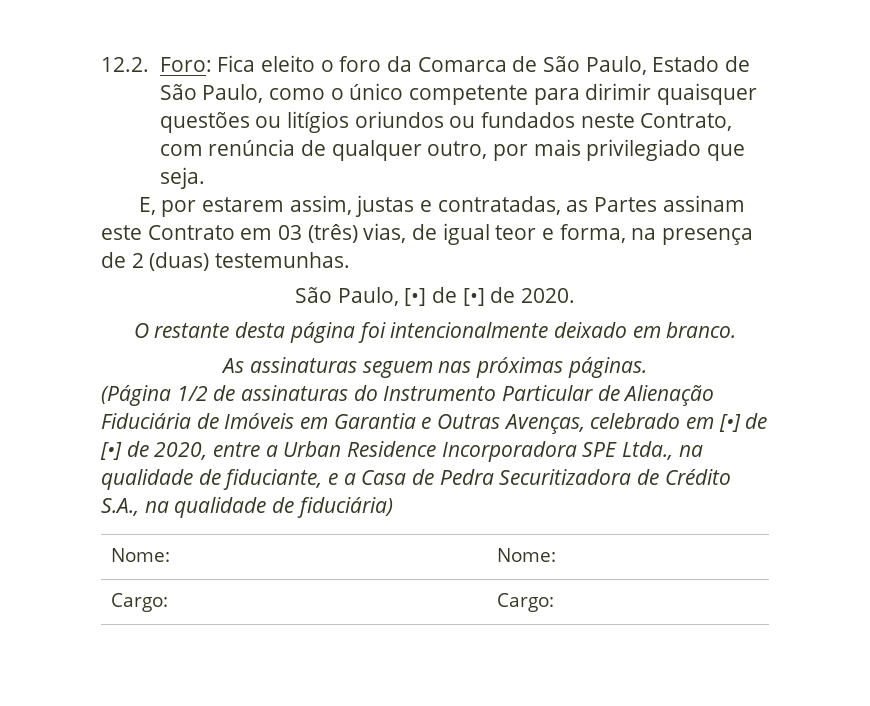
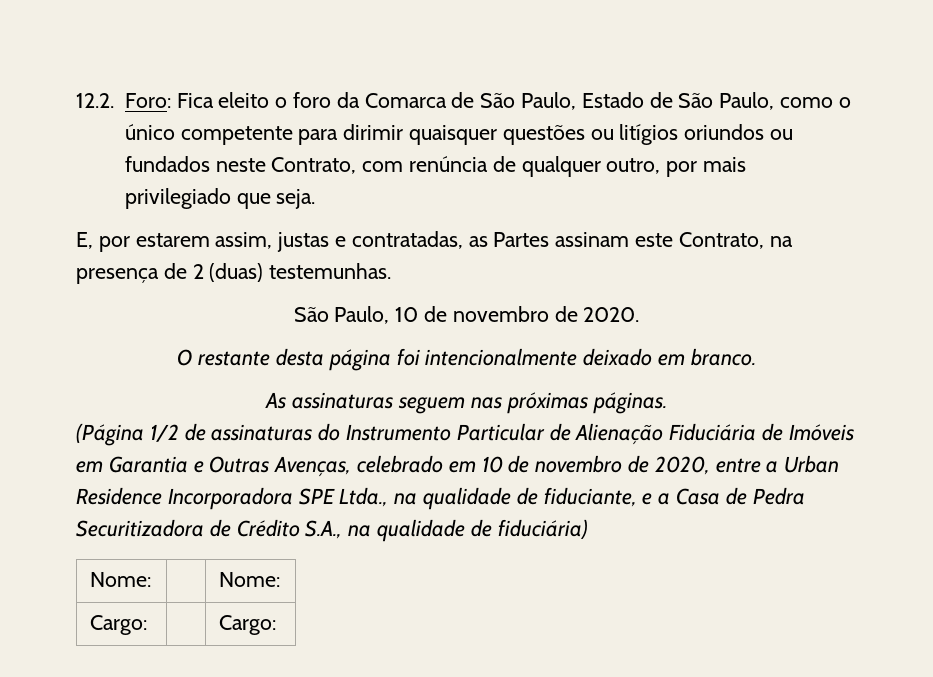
[147,223,626,245] Contrato em 03 (três) vias, de igual teor e forma, -> [678,232,764,249] Contrato,
[404,287,485,306] [•] de [•] -> [395,306,549,322] 10 de novembro
[718,413,768,432] [100,442,122,460] [•] de [•] -> [481,455,623,473] 10 de novembro

